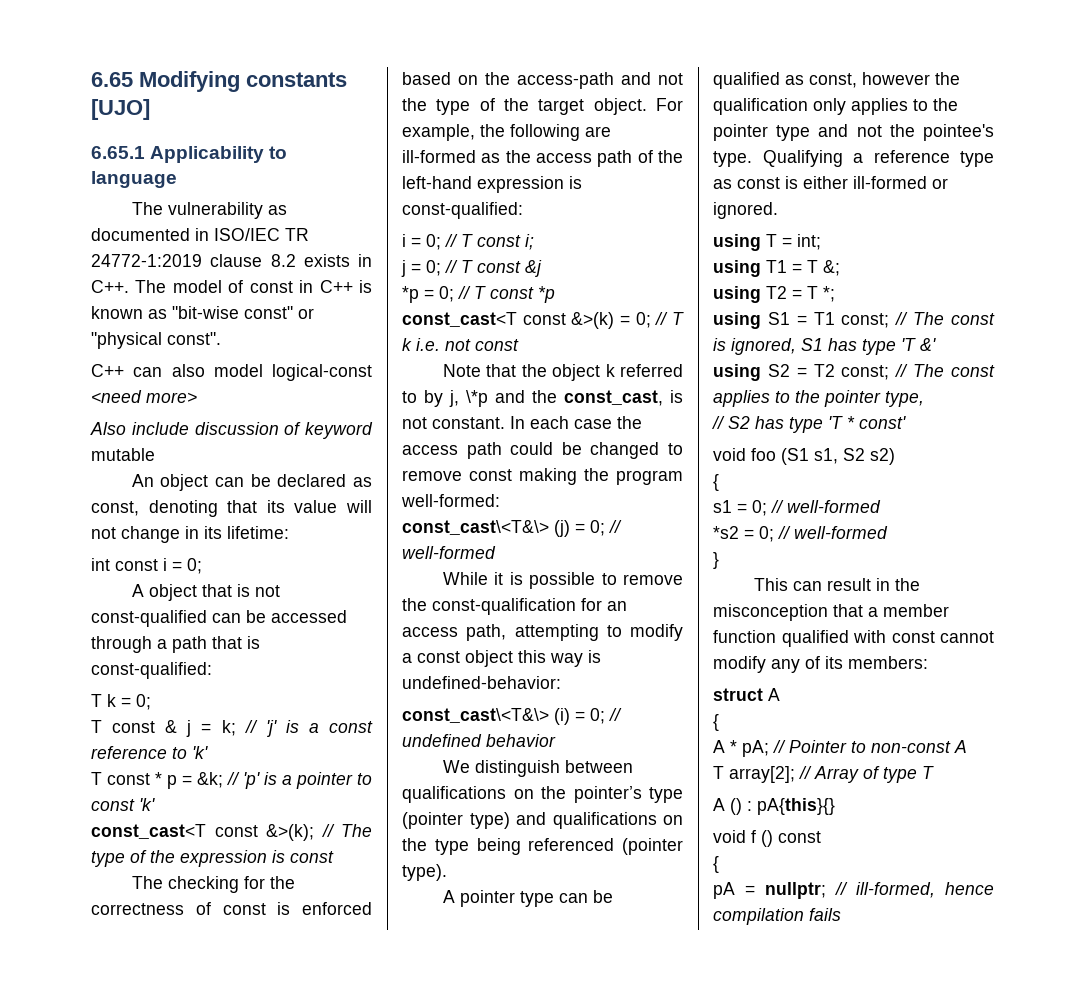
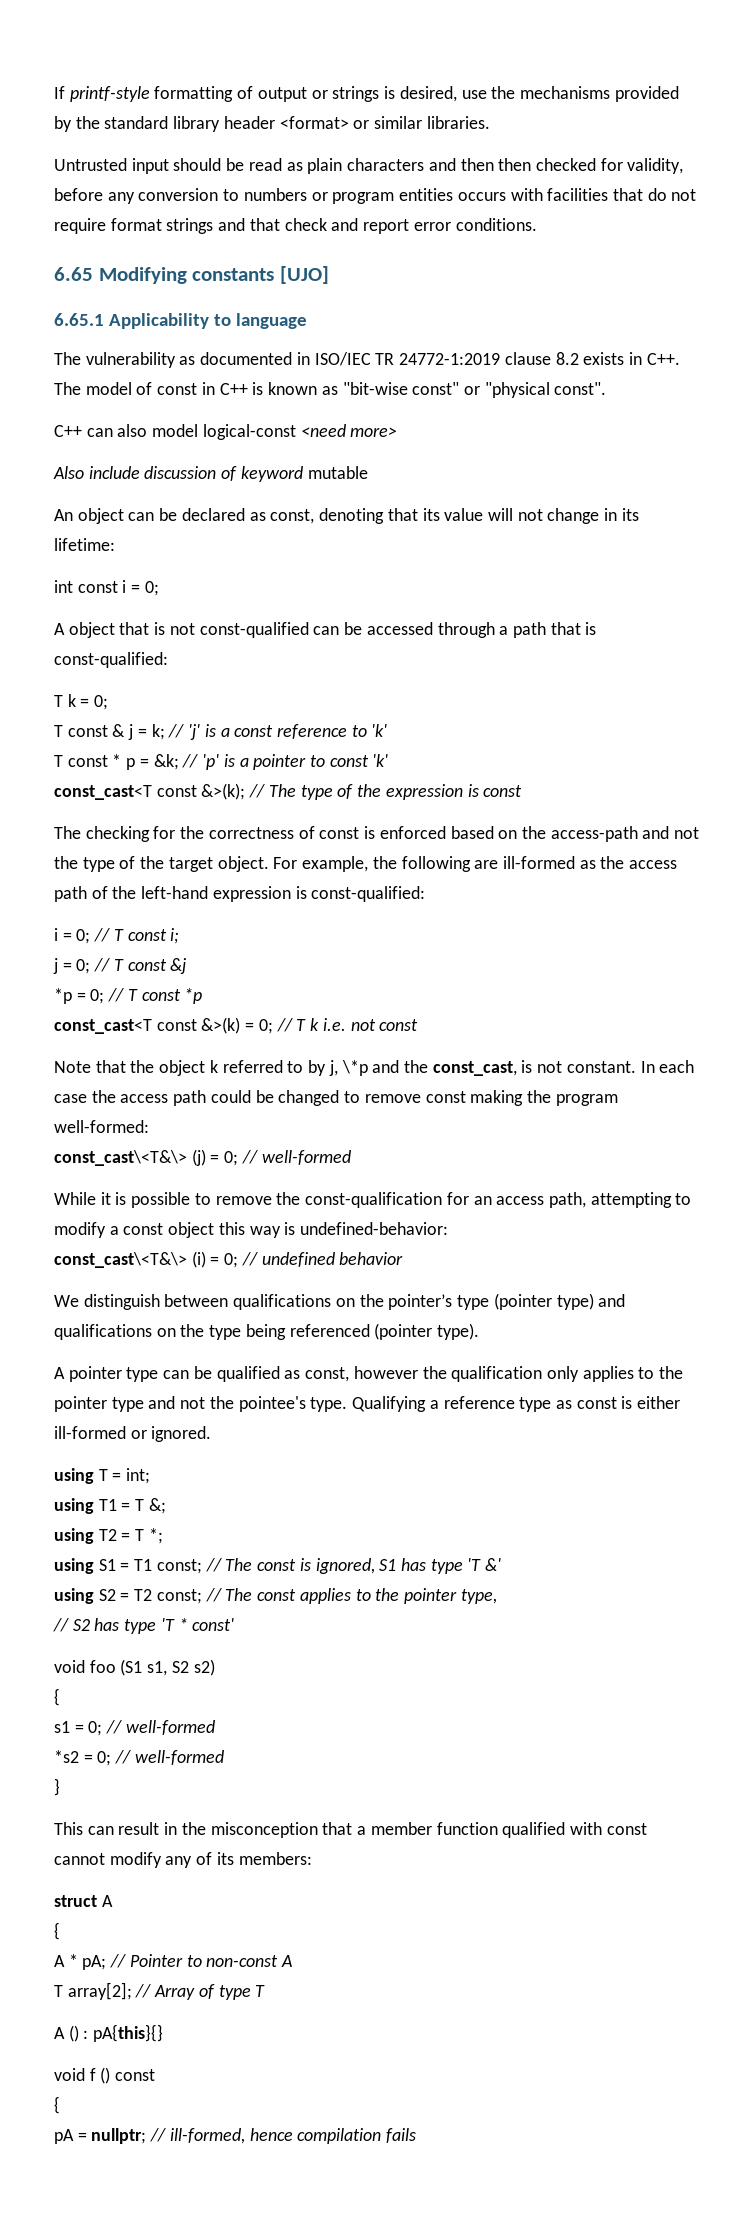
(91, 79) none -> [54,86,679,102] [54,116,490,132] [54,158,684,174] [54,188,697,204] [54,218,537,234] If printf-style formatting of output or strings is desired, use the mechanisms provided by the standard library header <format> or similar libraries. // Untrusted input should be read as plain characters and then then checked for validity, before any conversion to numbers or program entities occurs with facilities that do not require format strings and that check and report error conditions. //

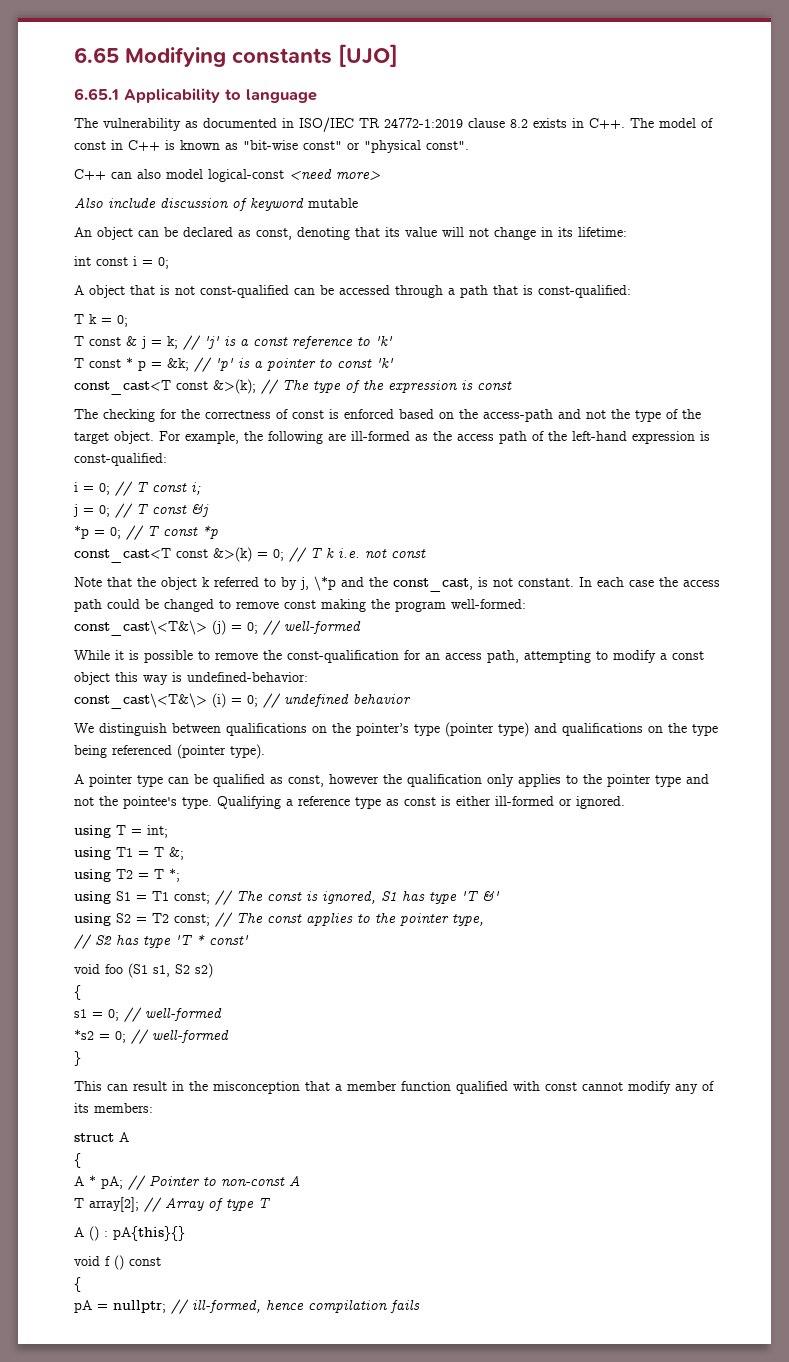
[54,86,679,102] [54,116,490,132] [54,158,684,174] [54,188,697,204] [54,218,537,234] If printf-style formatting of output or strings is desired, use the mechanisms provided by the standard library header <format> or similar libraries. // Untrusted input should be read as plain characters and then then checked for validity, before any conversion to numbers or program entities occurs with facilities that do not require format strings and that check and report error conditions. // -> (74, 55) none

